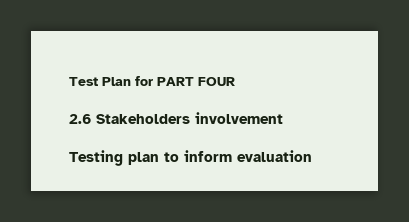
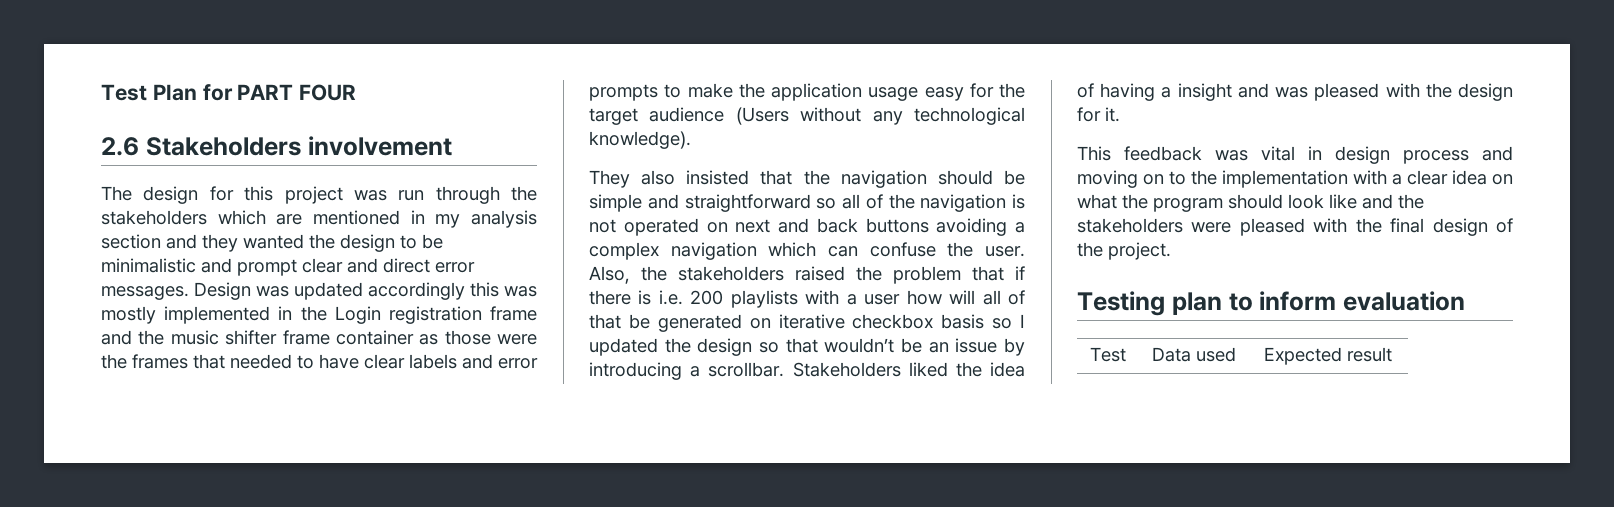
(283, 118) none -> [101,186,537,204] [101,210,537,228] [101,234,443,252] [101,258,475,276] [101,282,537,300] [101,306,537,324] [101,330,537,345] [101,354,538,369] [589,83,1025,101] [589,107,1025,125] [589,131,691,149] [589,170,1025,188] [589,194,1025,212] [589,218,1025,236] [589,242,1025,260] [589,266,1025,284] [589,290,1025,308] [589,314,1025,332] [589,338,1025,356] [589,362,1025,380] [1077,83,1513,101] [1077,107,1120,122] [1077,146,1513,164] [1077,170,1513,188] [1077,194,1424,212] [1077,218,1513,236] [1077,242,1171,260] // The design for this project was run through the stakeholders which are mentioned in my analysis section and they wanted the design to be minimalistic and prompt clear and direct error messages. Design was updated accordingly this was mostly implemented in the Login registration frame and the music shifter frame container as those were the frames that needed to have clear labels and error prompts to make the application usage easy for the target audience (Users without any technological knowledge). // They also insisted that the navigation should be simple and straightforward so all of the navigation is not operated on next and back buttons avoiding a complex navigation which can confuse the user. Also, the stakeholders raised the problem that if there is i.e. 200 playlists with a user how will all of that be generated on iterative checkbox basis so I updated the design so that wouldn’t be an issue by introducing a scrollbar. Stakeholders liked the idea of having a insight and was pleased with the design for it. // This feedback was vital in design process and moving on to the implementation with a clear idea on what the program should look like and the stakeholders were pleased with the final design of the project.
(312, 156) none -> [1089,347,1126,362] [1151,347,1236,362] [1263,347,1392,365] // Test | Data used | Expected result

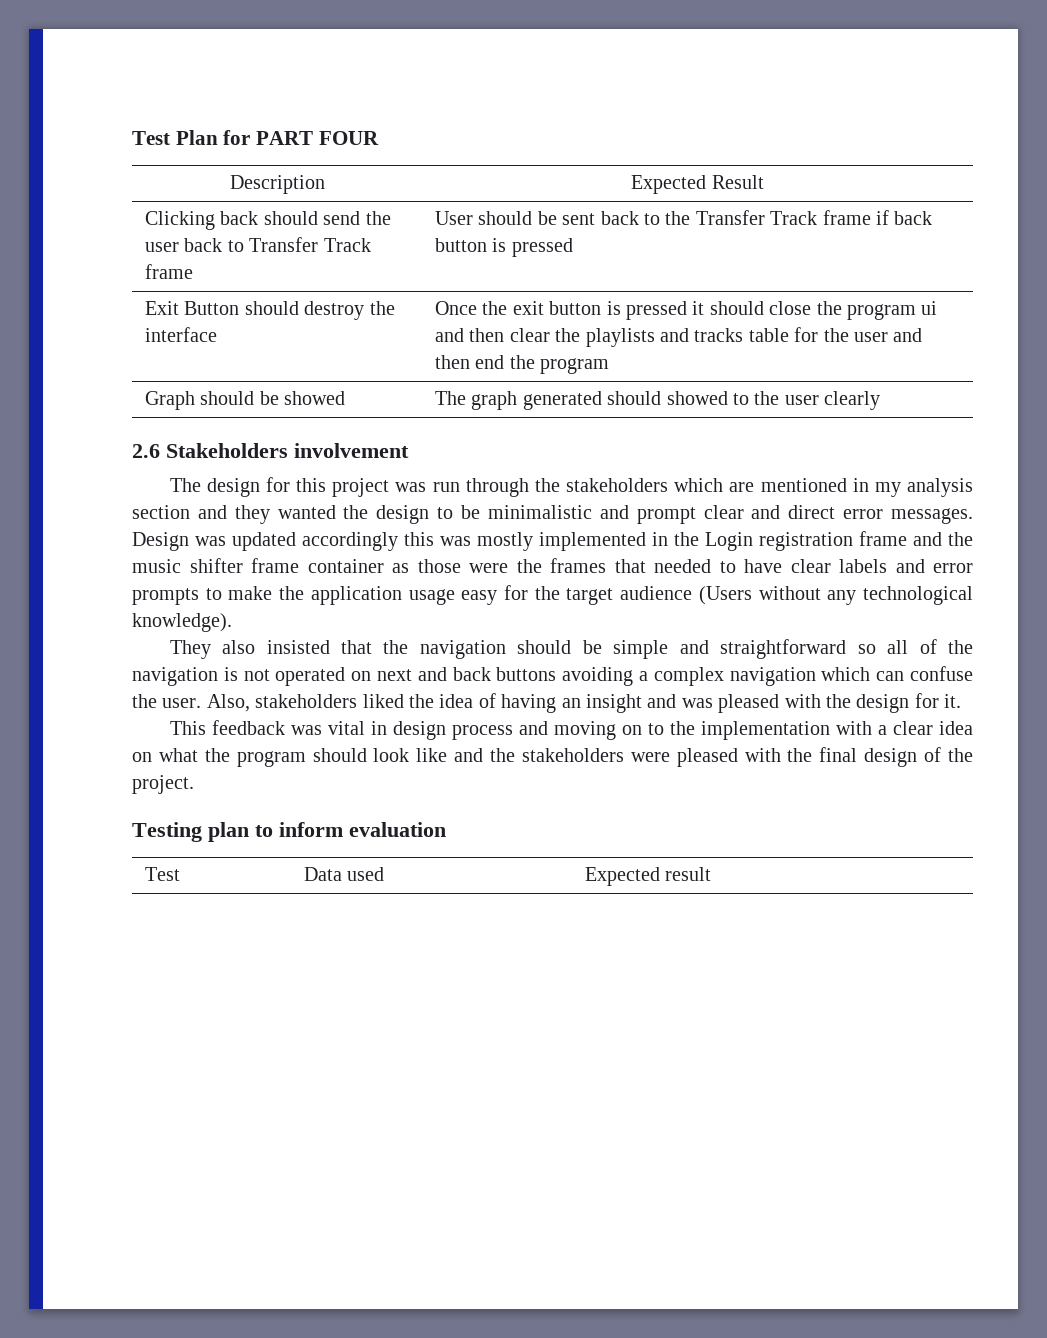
(357, 92) none -> [230,175,325,194] [631,175,764,194] [144,211,391,230] [144,237,371,252] [144,264,193,279] [434,210,933,225] [434,238,573,257] [144,301,395,320] [144,327,217,342] [434,301,938,320] [434,327,923,347] [434,355,610,374] [144,391,346,410] [434,391,881,410] // Description | Expected Result // Clicking back should send the user back to Transfer Track frame | User should be sent back to the Transfer Track frame if back button is pressed // Exit Button should destroy the interface | Once the exit button is pressed it should close the program ui and then clear the playlists and tracks table for the user and then end the program // Graph should be showed | The graph generated should showed to the user clearly
[641,266,1025,284] [589,290,1025,308] [589,314,1025,332] [589,338,1025,356] [589,362,901,380] the stakeholders raised the problem that if there is i.e. 200 playlists with a user how will all of that be generated on iterative checkbox basis so I updated the design so that wouldn’t be an issue by introducing a scrollbar. Stakeholders -> [255,694,358,708] stakeholders
[1161,87,1172,98] a -> [561,698,581,708] an

